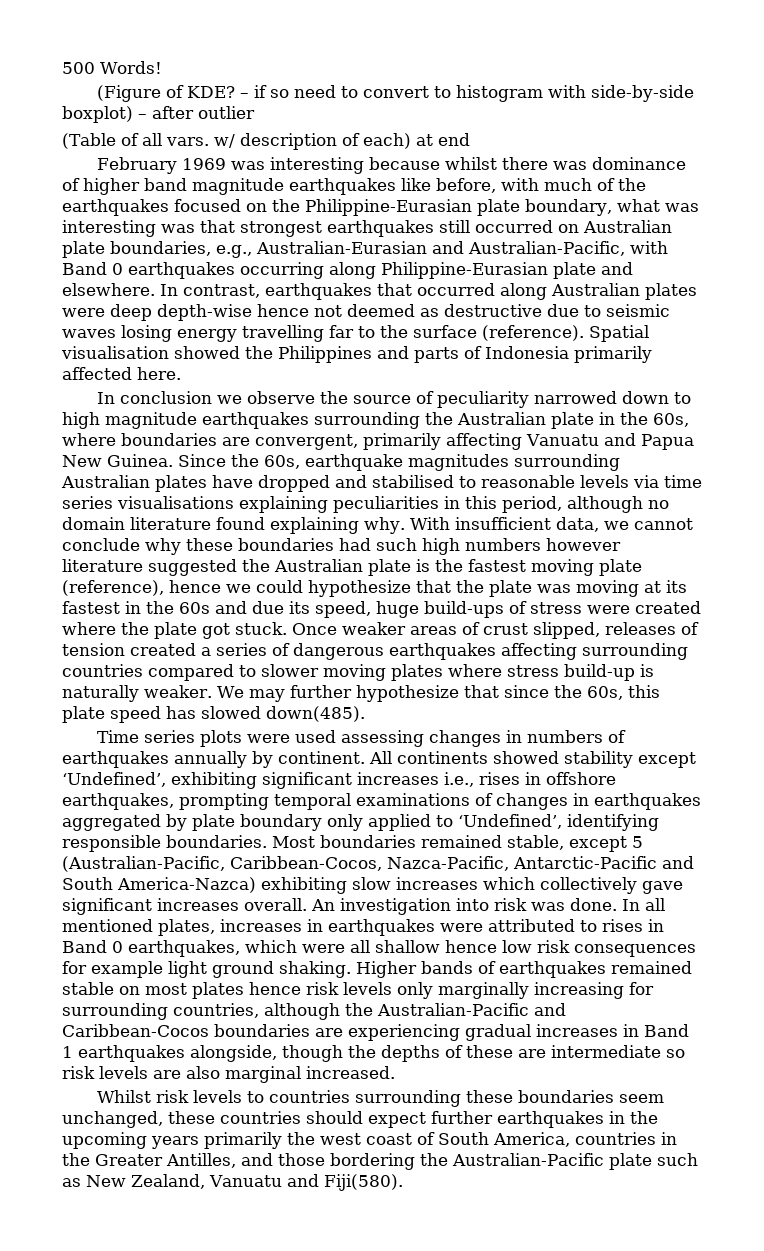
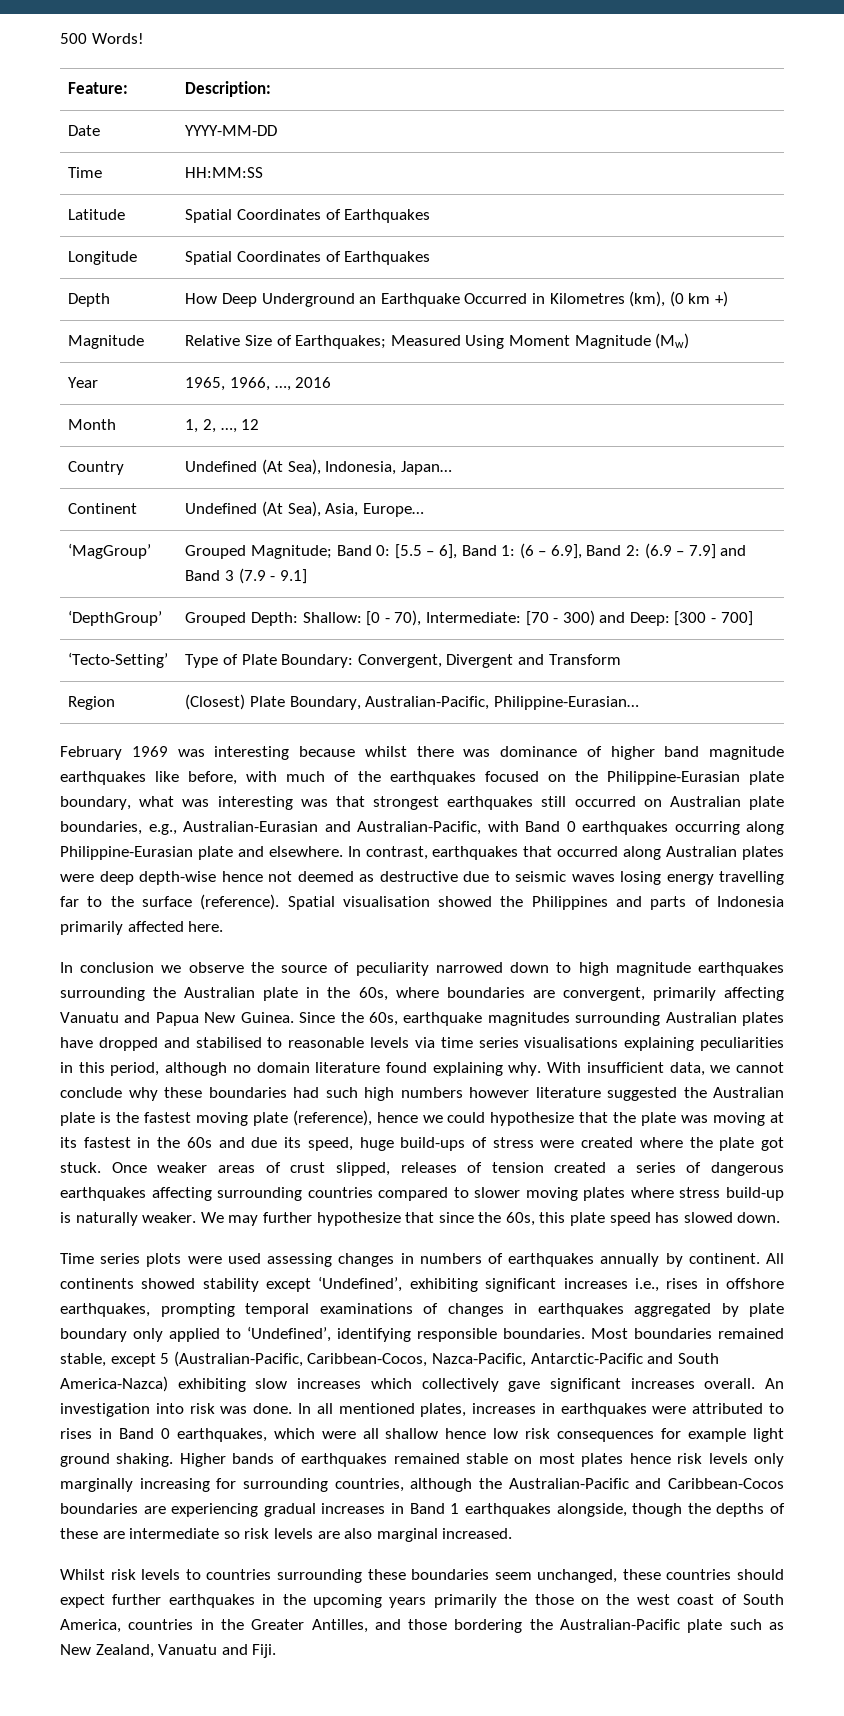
[97,85,695,102] [62,106,255,123] [62,133,470,150] // (Figure of KDE? – if so need to convert to histogram with side-by-side boxplot) – after outlier // (Table of all vars. w/ description of each) at end -> [68,82,129,94] [185,81,272,97] [68,125,101,136] [185,125,278,136] [68,167,103,178] [185,167,264,178] [68,209,126,220] [185,209,431,223] [68,251,138,265] [185,251,431,265] [68,293,111,307] [185,291,728,307] [68,335,145,349] [185,333,690,349] [68,377,99,388] [185,377,332,391] [68,419,117,430] [185,419,260,433] [68,461,125,475] [185,459,452,475] [68,503,138,514] [185,501,424,517] [68,543,152,559] [185,543,747,559] [185,568,307,584] [68,610,163,626] [185,610,753,626] [68,652,169,668] [185,654,621,668] [68,696,116,710] [185,694,639,710] // Feature: | Description: // Date | YYYY-MM-DD // Time | HH:MM:SS // Latitude | Spatial Coordinates of Earthquakes // Longitude | Spatial Coordinates of Earthquakes // Depth | How Deep Underground an Earthquake Occurred in Kilometres (km), (0 km +) // Magnitude | Relative Size of Earthquakes; Measured Using Moment Magnitude (Mw) // Year | 1965, 1966, …, 2016 // Month | 1, 2, …, 12 // Country | Undefined (At Sea), Indonesia, Japan… // Continent | Undefined (At Sea), Asia, Europe… // ‘MagGroup’ | Grouped Magnitude; Band 0: [5.5 – 6], Band 1: (6 – 6.9], Band 2: (6.9 – 7.9] and Band 3 (7.9 - 9.1] // ‘DepthGroup’ | Grouped Depth: Shallow: [0 - 70), Intermediate: [70 - 300) and Deep: [300 - 700] // ‘Tecto-Setting’ | Type of Plate Boundary: Convergent, Divergent and Transform // Region | (Closest) Plate Boundary, Australian-Pacific, Philippine-Eurasian…
[266,706,365,722] down(485). -> [737,1212,781,1223] down.
(315, 1138) none -> [534,1594,630,1605] those on the
[323,1174,403,1191] Fiji(580). -> [252,1644,277,1658] Fiji.

